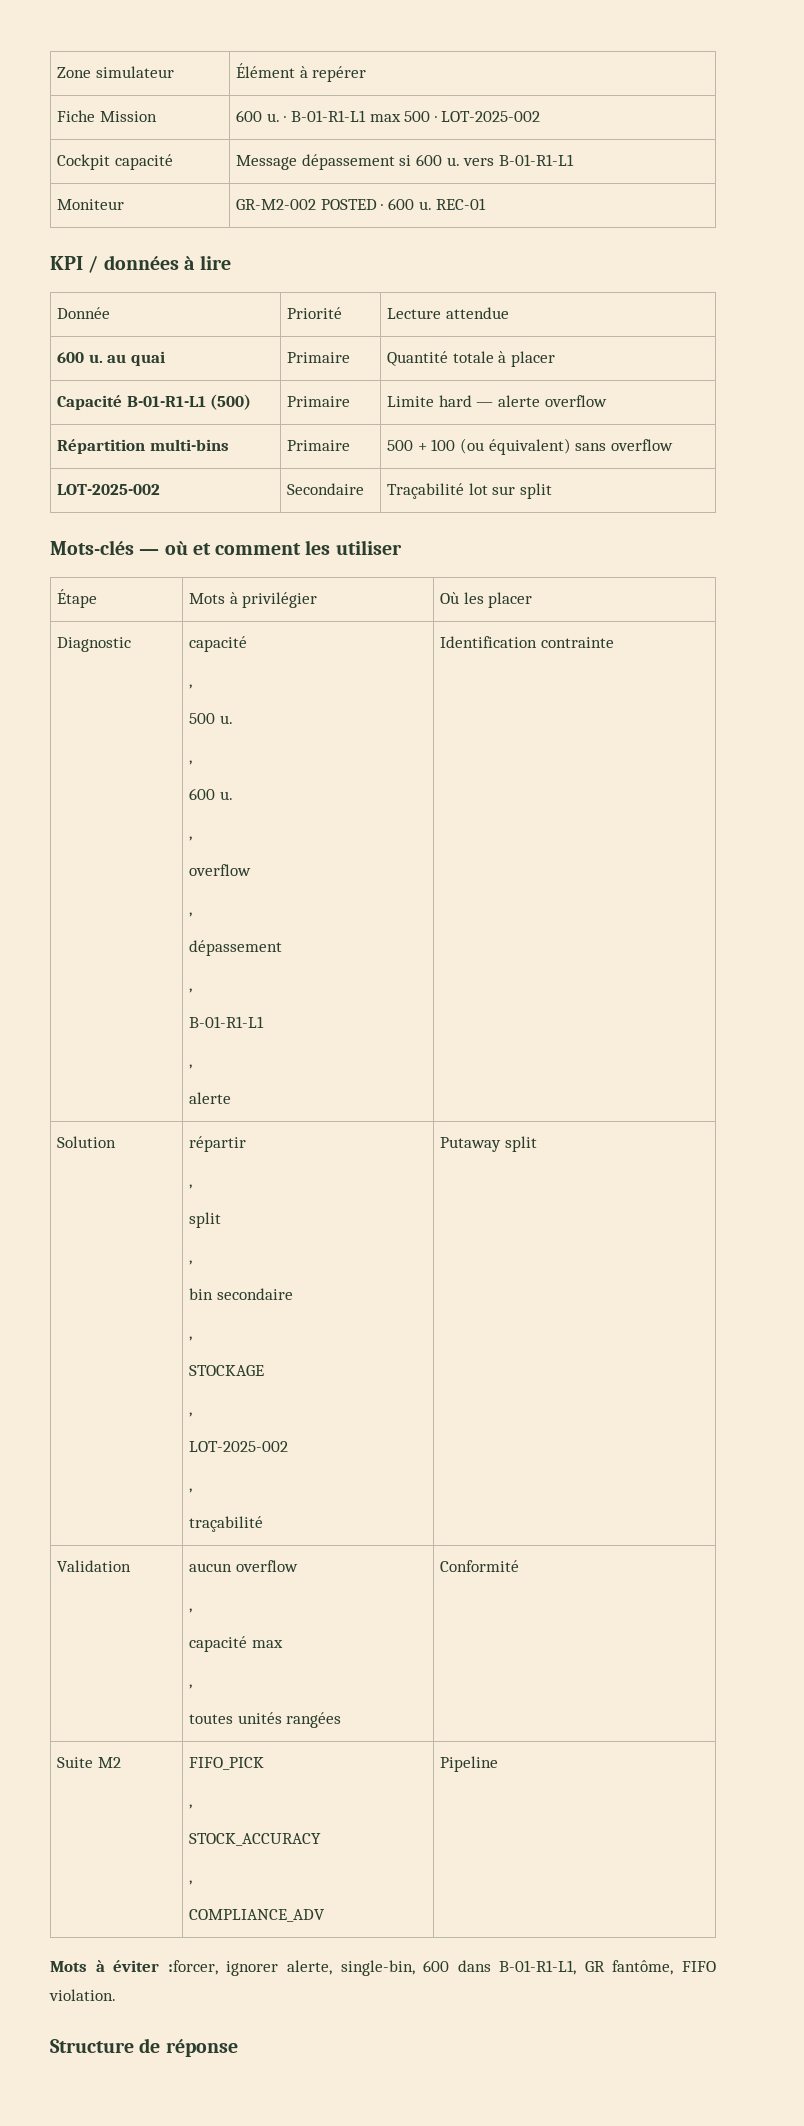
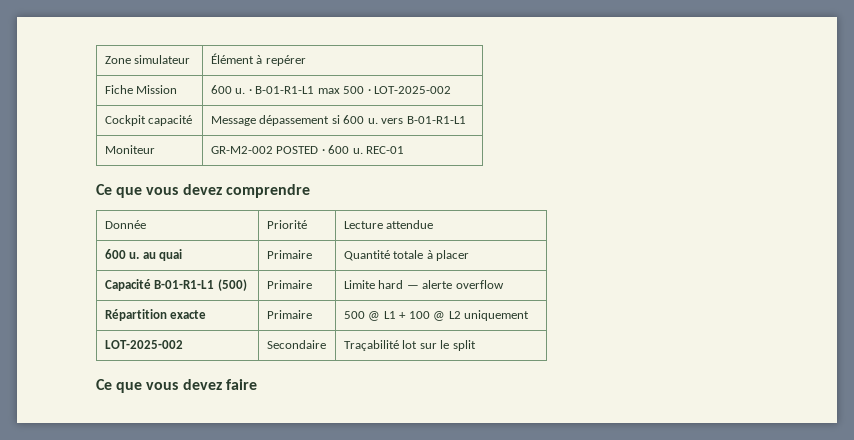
[50,255,232,273] KPI / données à lire -> [96,184,310,198] Ce que vous devez comprendre
[149,439,229,451] multi-bins -> [170,310,207,319] exacte
[417,438,673,455] + 100 (ou équivalent) sans overflow -> [368,310,530,321] @ L1 + 100 @ L2 uniquement
[519,483,552,499] [50,540,402,555] [57,589,98,608] [189,592,318,608] [440,592,533,608] [57,637,132,652] [189,636,248,652] [189,684,193,689] [189,713,233,724] [189,760,193,765] [189,788,233,800] [189,836,193,841] [189,864,252,876] [189,912,193,917] [189,940,283,956] [189,988,193,993] [189,1016,265,1028] [189,1064,193,1069] [189,1092,232,1104] [440,636,614,648] [57,1136,117,1148] [189,1136,247,1152] [189,1184,193,1189] [189,1212,222,1228] [189,1260,193,1265] [189,1288,293,1300] [189,1336,193,1341] [189,1365,265,1376] [189,1412,193,1417] [189,1441,289,1452] [189,1488,193,1493] [189,1516,264,1532] [440,1136,537,1152] [57,1560,132,1572] [189,1560,298,1572] [189,1608,193,1613] [189,1636,283,1652] [189,1684,193,1689] [189,1712,342,1728] [440,1560,520,1572] [57,1757,121,1768] [189,1757,265,1770] [189,1804,193,1809] [189,1833,322,1846] [189,1880,193,1885] [189,1909,326,1922] [440,1756,499,1772] [50,1960,717,1976] [49,1989,116,2001] [50,2038,238,2057] split // Mots-clés — où et comment les utiliser // Étape | Mots à privilégier | Où les placer // Diagnostic | capacité // , // 500 u. // , // 600 u. // , // overflow // , // dépassement // , // B-01-R1-L1 // , // alerte | Identification contrainte // Solution | répartir // , // split // , // bin secondaire // , // STOCKAGE // , // LOT-2025-002 // , // traçabilité | Putaway split // Validation | aucun overflow // , // capacité max // , // toutes unités rangées | Conformité // Suite M2 | FIFO_PICK // , // STOCK_ACCURACY // , // COMPLIANCE_ADV | Pipeline // Mots à éviter :forcer, ignorer alerte, single-bin, 600 dans B-01-R1-L1, GR fantôme, FIFO violation. // Structure de réponse -> [440,340,476,351] [96,379,257,393] le split // Ce que vous devez faire

